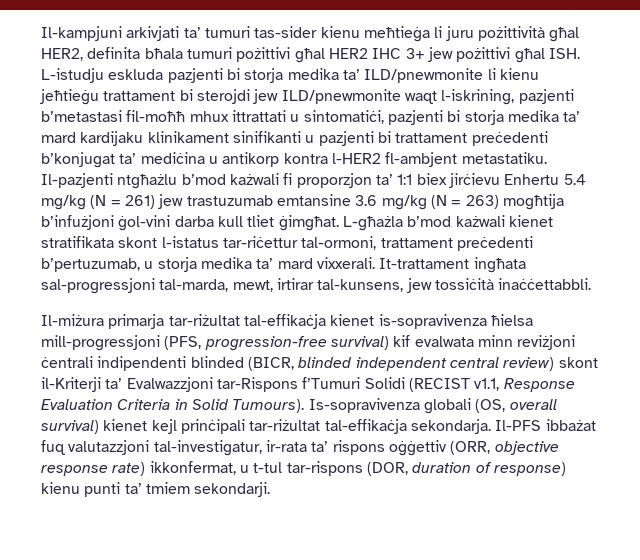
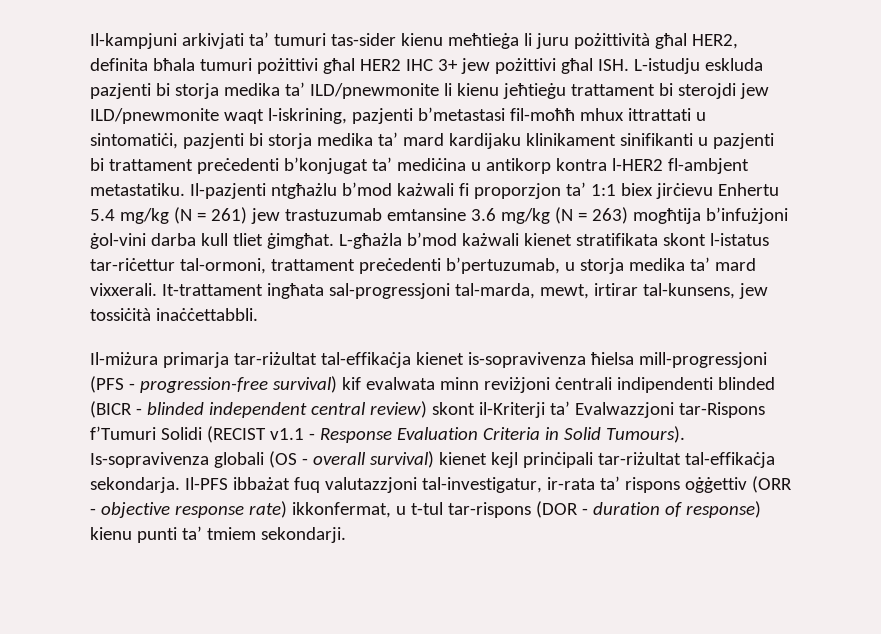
[164,336,202,350] (PFS, -> [90,376,135,393] (PFS -
[247,357,294,371] (BICR, -> [90,401,142,418] (BICR -
[474,378,500,391] v1.1, -> [269,428,315,440] v1.1 -
[475,399,506,413] (OS, -> [268,451,308,468] (OS -
[450,441,491,455] (ORR, -> [751,476,792,493] [90,508,96,515] (ORR -
[366,462,408,476] (DOR, -> [535,501,588,518] (DOR -

